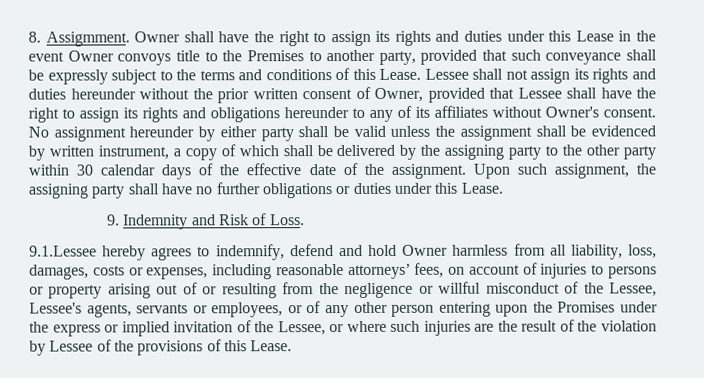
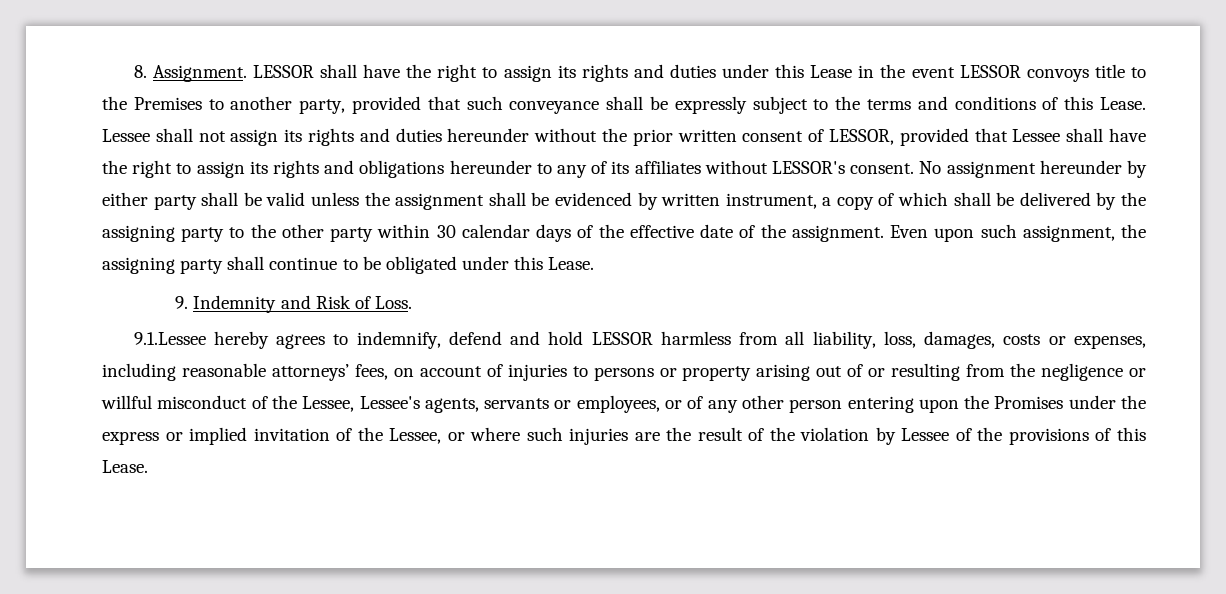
[45,31,181,47] Assigmment. Owner -> [152,65,314,82] Assignment. LESSOR
[67,50,114,62] Owner -> [959,65,1021,78] LESSOR
[374,87,423,102] Owner, -> [828,129,894,145] LESSOR,
[545,106,599,118] Owner's -> [772,161,846,174] LESSOR's
[472,163,510,179] Upon -> [890,225,975,242] Even upon
[160,182,392,199] have no further obligations or duties -> [269,256,457,274] continue to be obligated
[402,244,449,256] Owner -> [591,332,653,345] LESSOR

